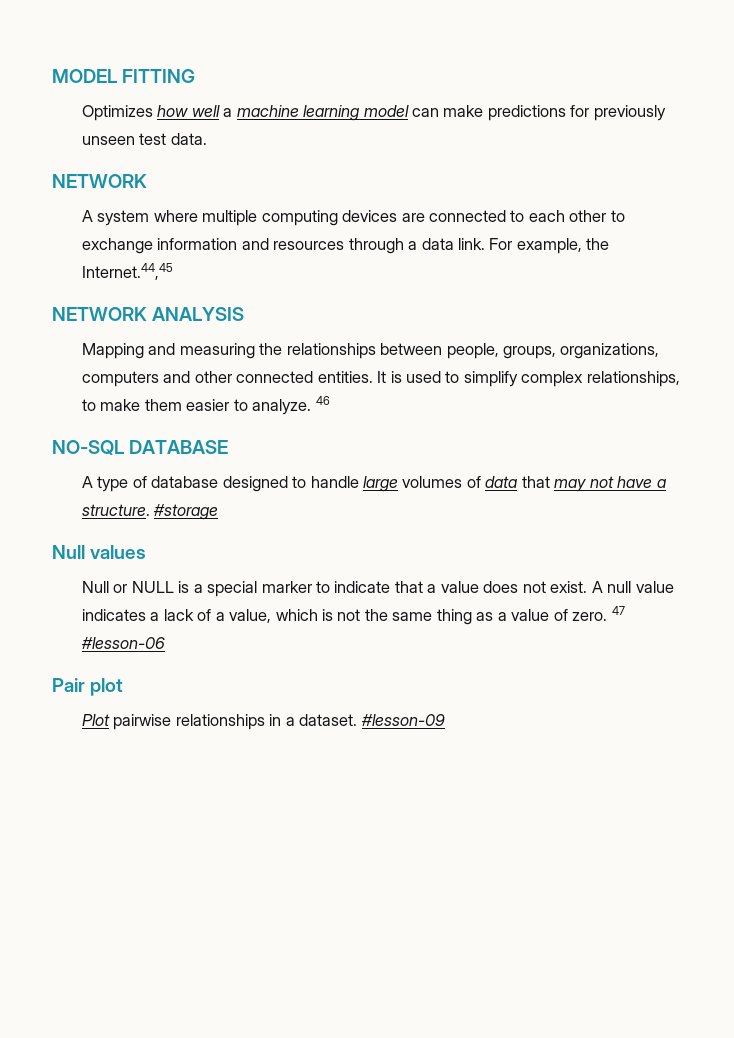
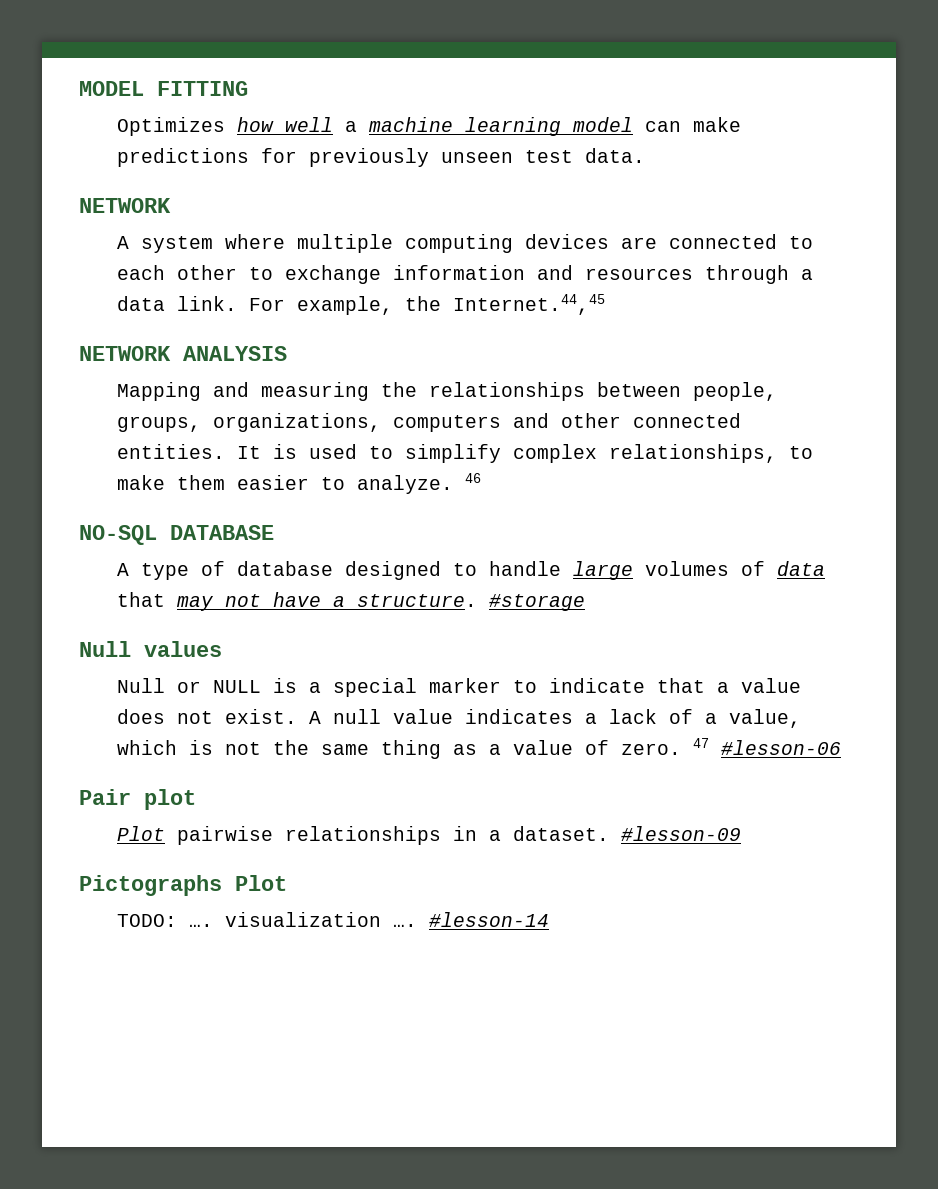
(445, 720) none -> [79,875,287,896] [116,912,549,927] // Pictographs Plot // TODO: …. visualization …. #lesson-14

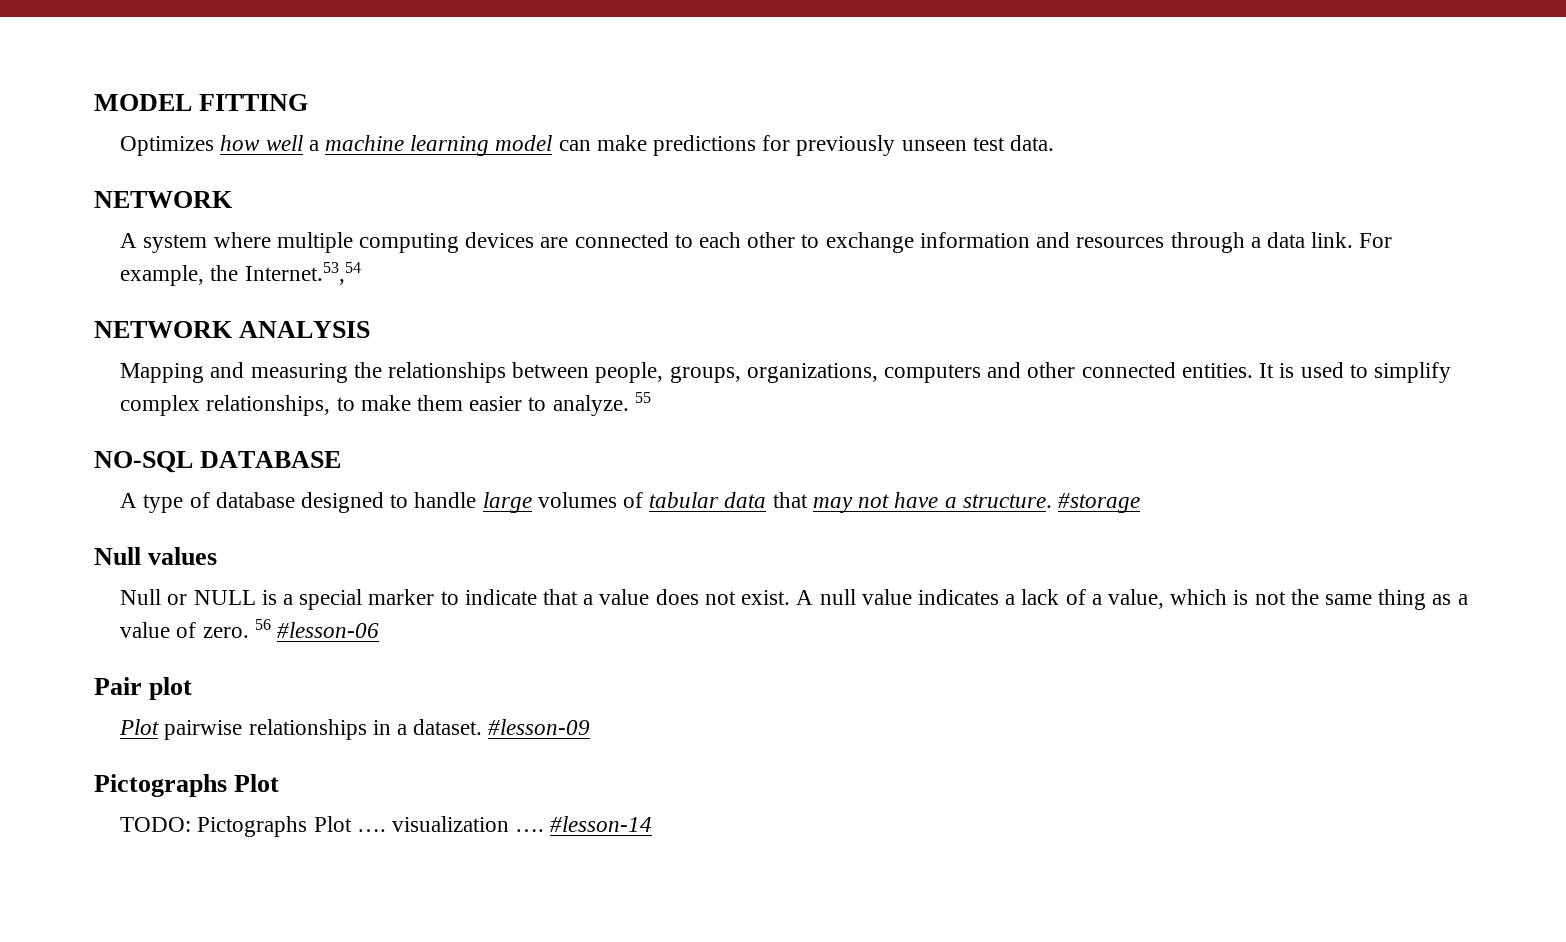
[452,294,605,315] Internet.44,45 -> [244,262,361,285] Internet.53,54
[464,473,481,483] 46 -> [634,392,651,403] 55
(765, 568) none -> [649,492,720,508] tabular
[692,738,709,748] 47 -> [254,619,271,630] 56
(177, 920) none -> [197,816,352,837] Pictographs Plot

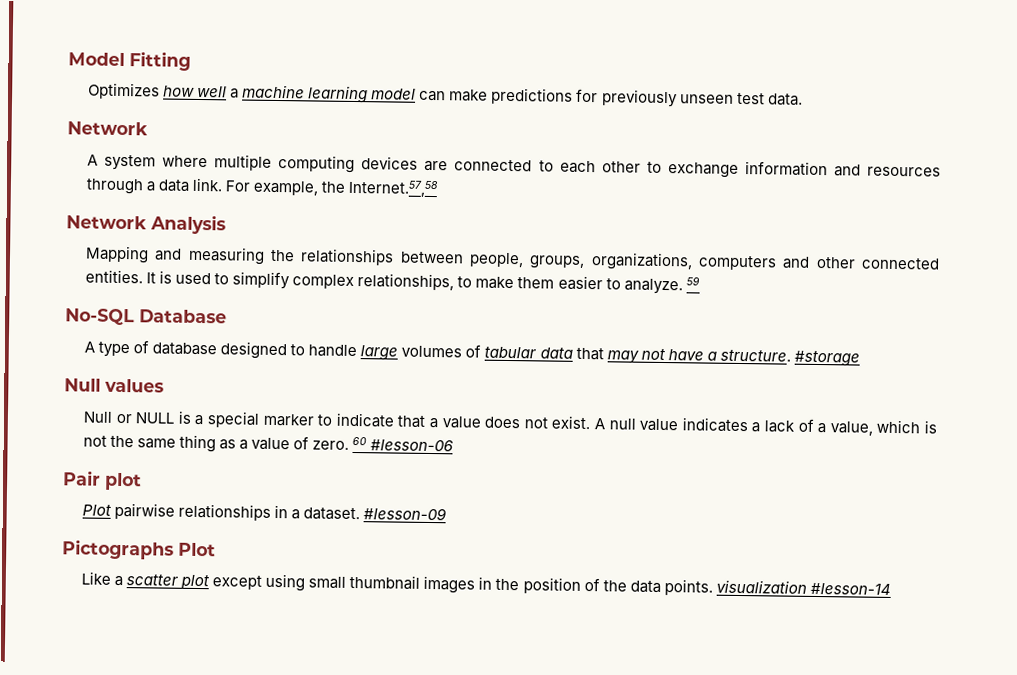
[94,94,309,111] MODEL FITTING -> [68,51,191,71] Model Fitting
[94,191,233,208] NETWORK -> [67,121,148,136] Network
[244,262,361,285] [94,321,371,338] Internet.53,54 // NETWORK ANALYSIS -> [348,179,440,198] [66,214,226,235] Internet.57,58 // Network Analysis
[634,392,651,403] [94,451,342,473] 55 // NO-SQL DATABASE -> [685,276,700,286] [65,308,227,326] 59 // No-SQL Database
[254,619,271,630] 56 -> [352,436,368,446] 60
[120,816,545,837] TODO: Pictographs Plot …. visualization …. -> [80,571,807,596] Like a scatter plot except using small thumbnail images in the position of the data points. visualization

